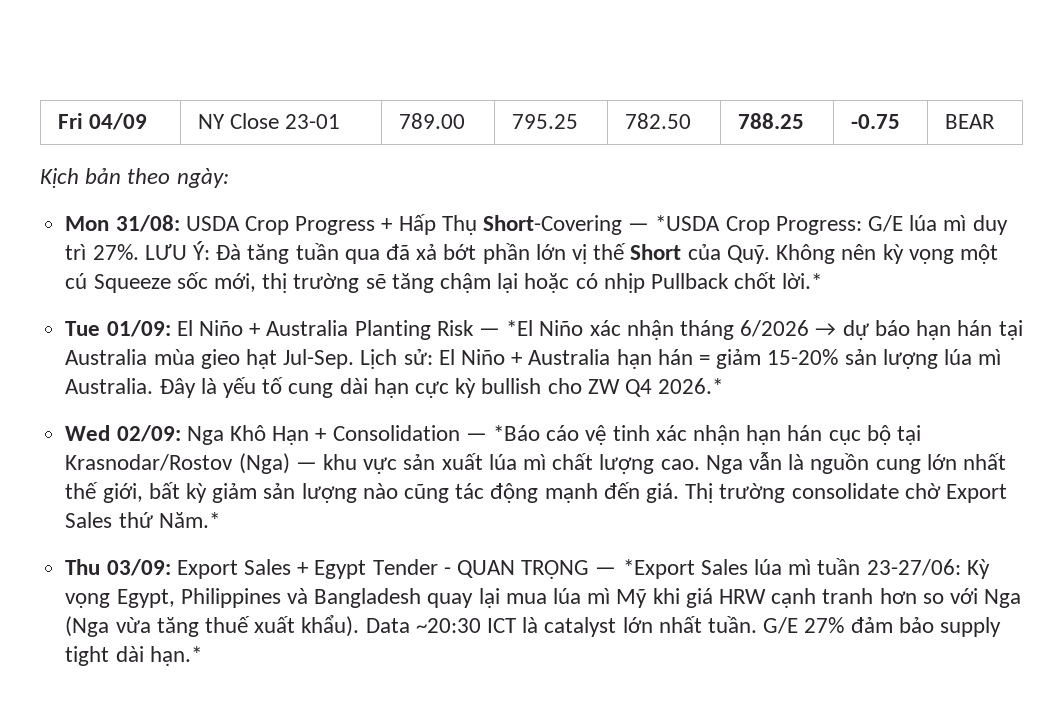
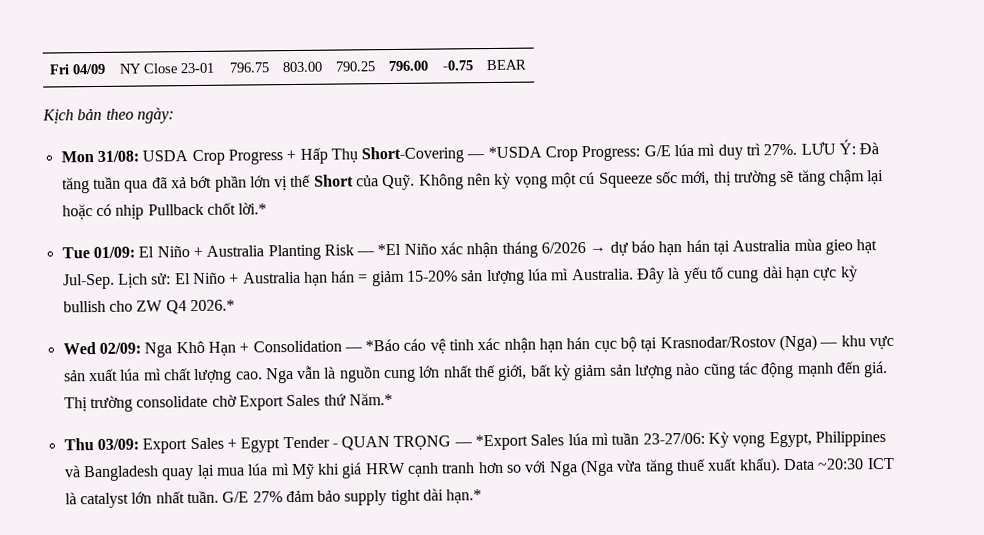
[399,113,466,129] [512,114,579,129] [625,113,692,129] [738,113,805,129] 789.00 | 795.25 | 782.50 | 788.25 -> [228,62,270,73] [281,61,323,73] [334,61,376,72] [387,60,429,72] 796.75 | 803.00 | 790.25 | 796.00

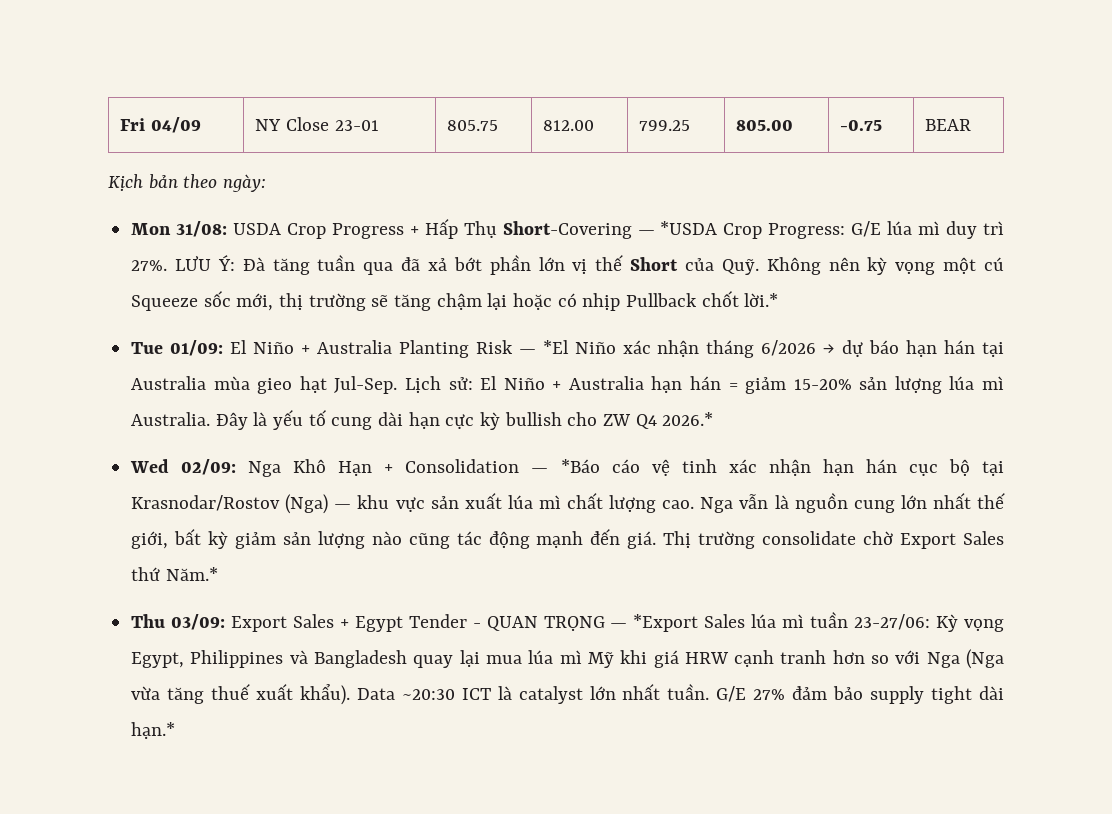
[228,62,270,73] [281,61,323,73] [334,61,376,72] [387,60,429,72] 796.75 | 803.00 | 790.25 | 796.00 -> [447,120,499,131] [543,120,595,131] [639,120,691,131] [736,120,794,131] 805.75 | 812.00 | 799.25 | 805.00

